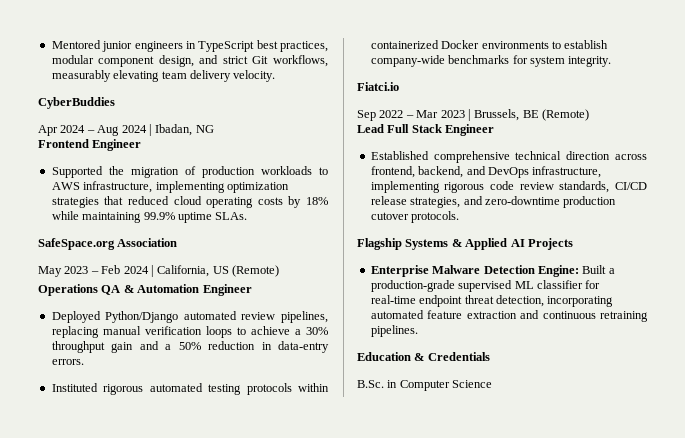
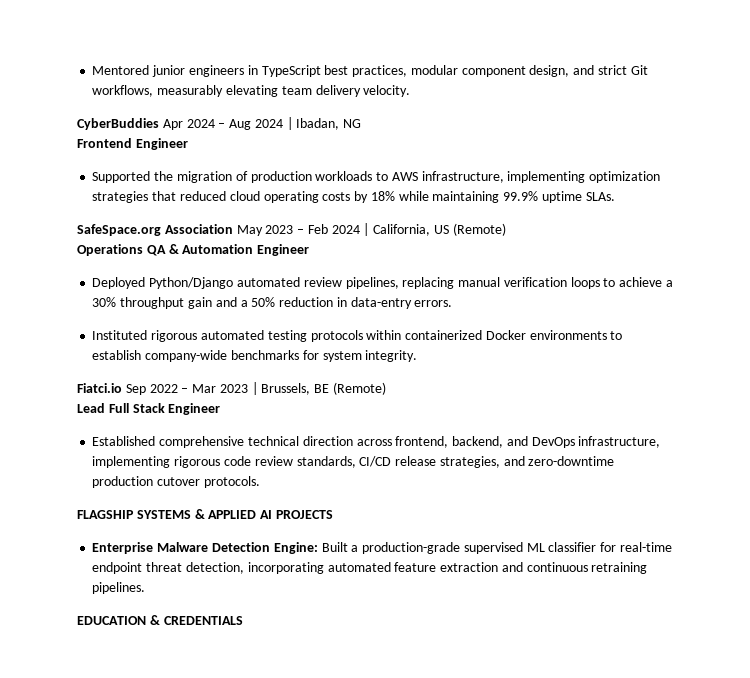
(115, 103) // -> (159, 124) none
(178, 242) // -> (233, 229) none
(399, 86) // -> (122, 388) none
[357,238,573,250] Flagship Systems & Applied AI Projects -> [77,509,333,519] FLAGSHIP SYSTEMS & APPLIED AI PROJECTS
[357,352,490,361] [357,380,493,391] Education & Credentials // B.Sc. in Computer Science -> [77,615,243,625] EDUCATION & CREDENTIALS

